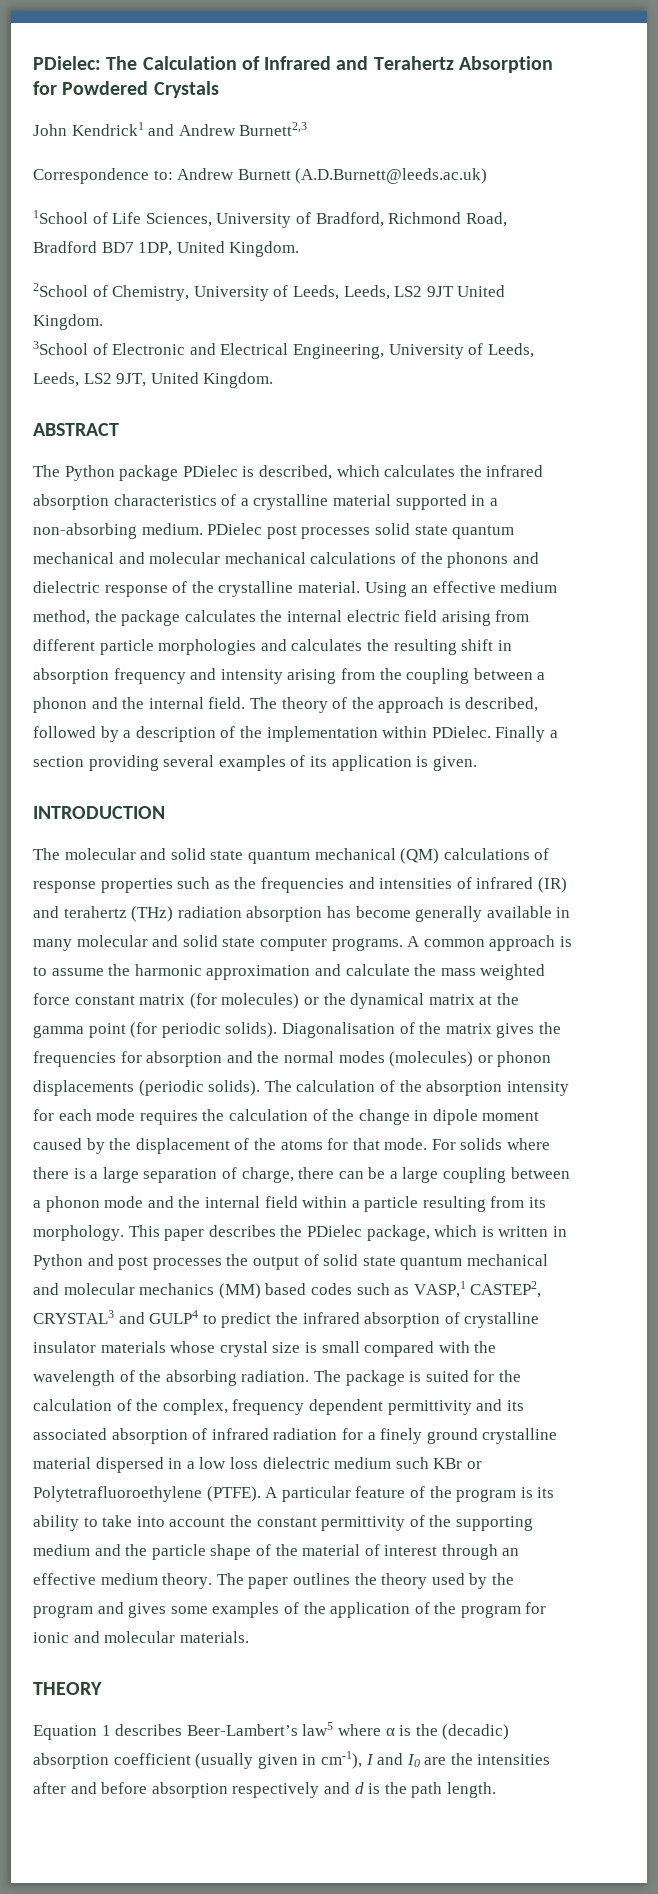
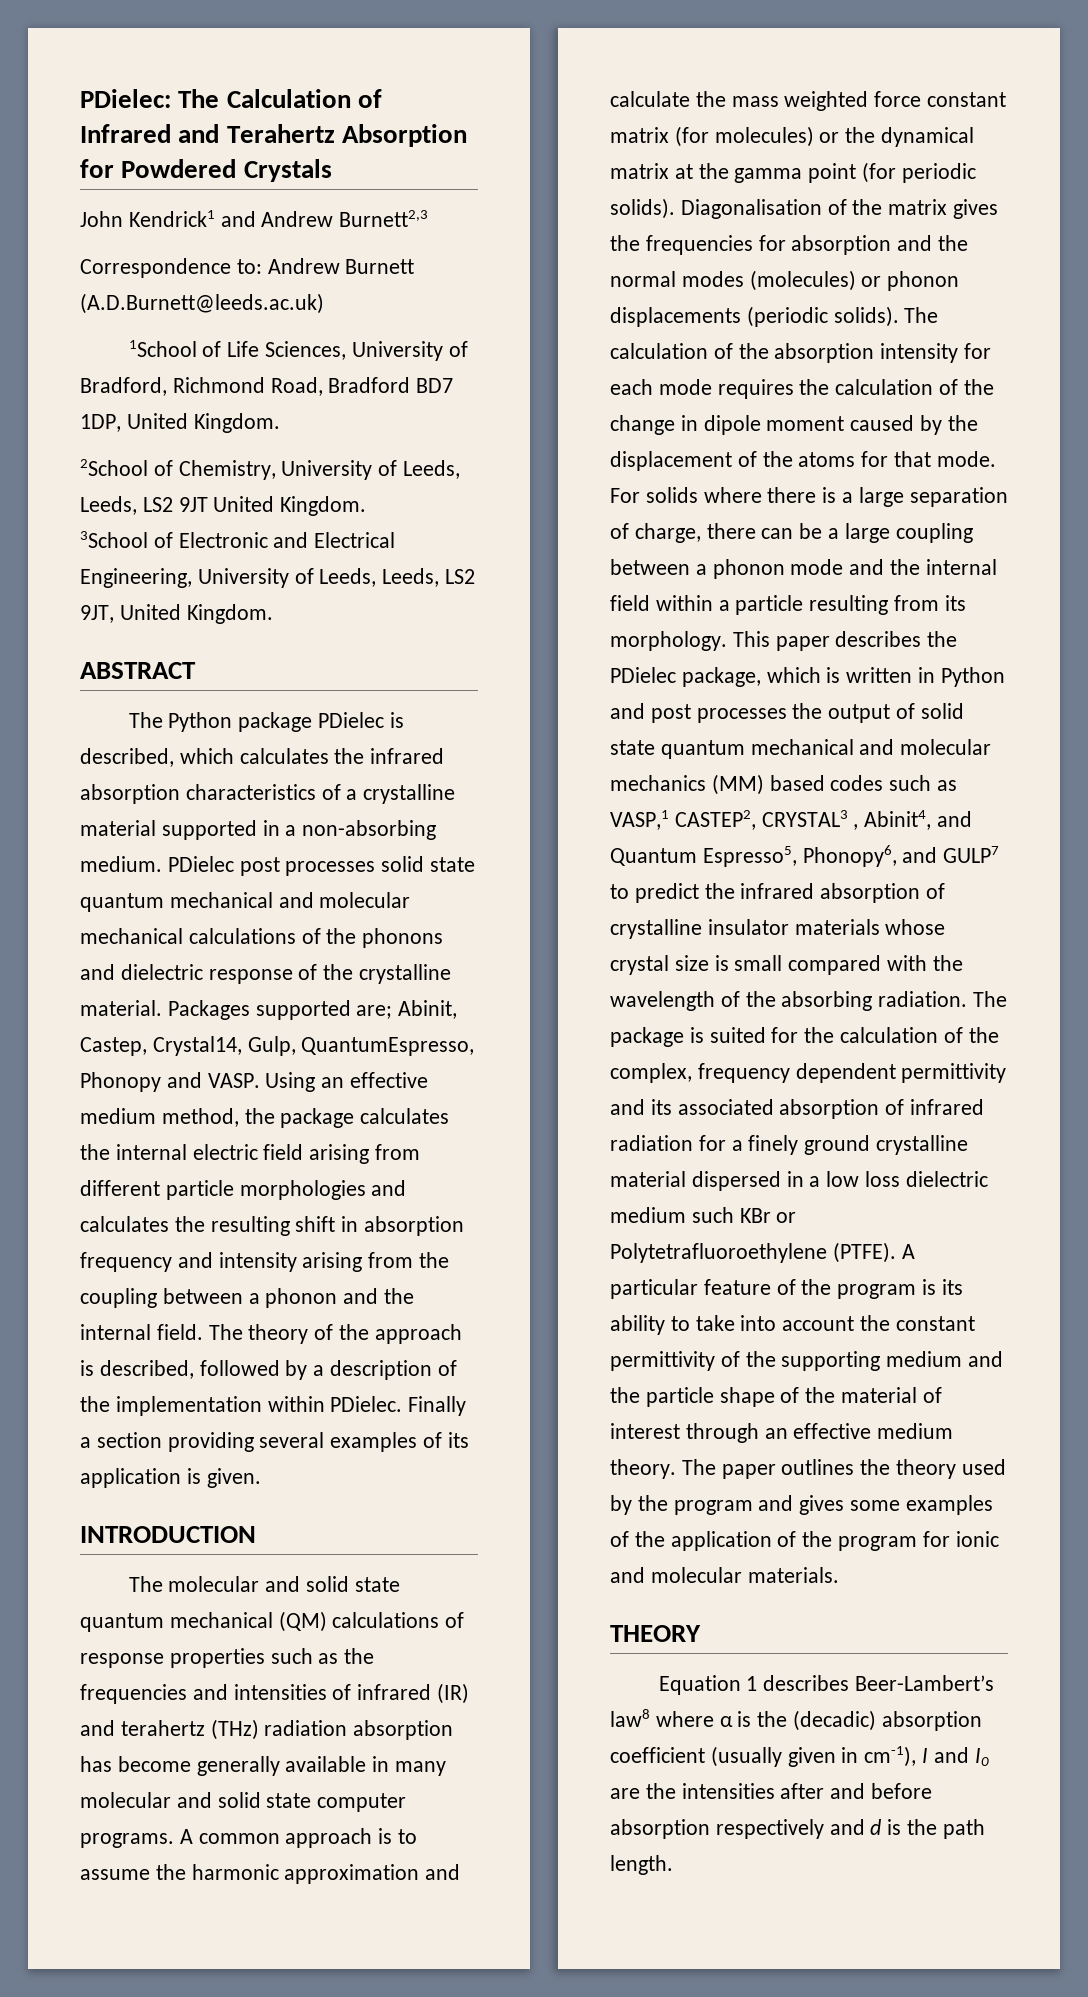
(360, 587) none -> [167,1000,458,1020] [80,1036,475,1056] [80,1072,260,1092] Packages supported are; Abinit, Castep, Crystal14, Gulp, QuantumEspresso, Phonopy and VASP.
[118,1310,199,1324] and GULP4 -> [853,810,973,830] [610,845,1000,867] , Abinit4, and Quantum Espresso5, Phonopy6, and GULP7
[302,1722,334,1736] law5 -> [610,1709,650,1727] law8

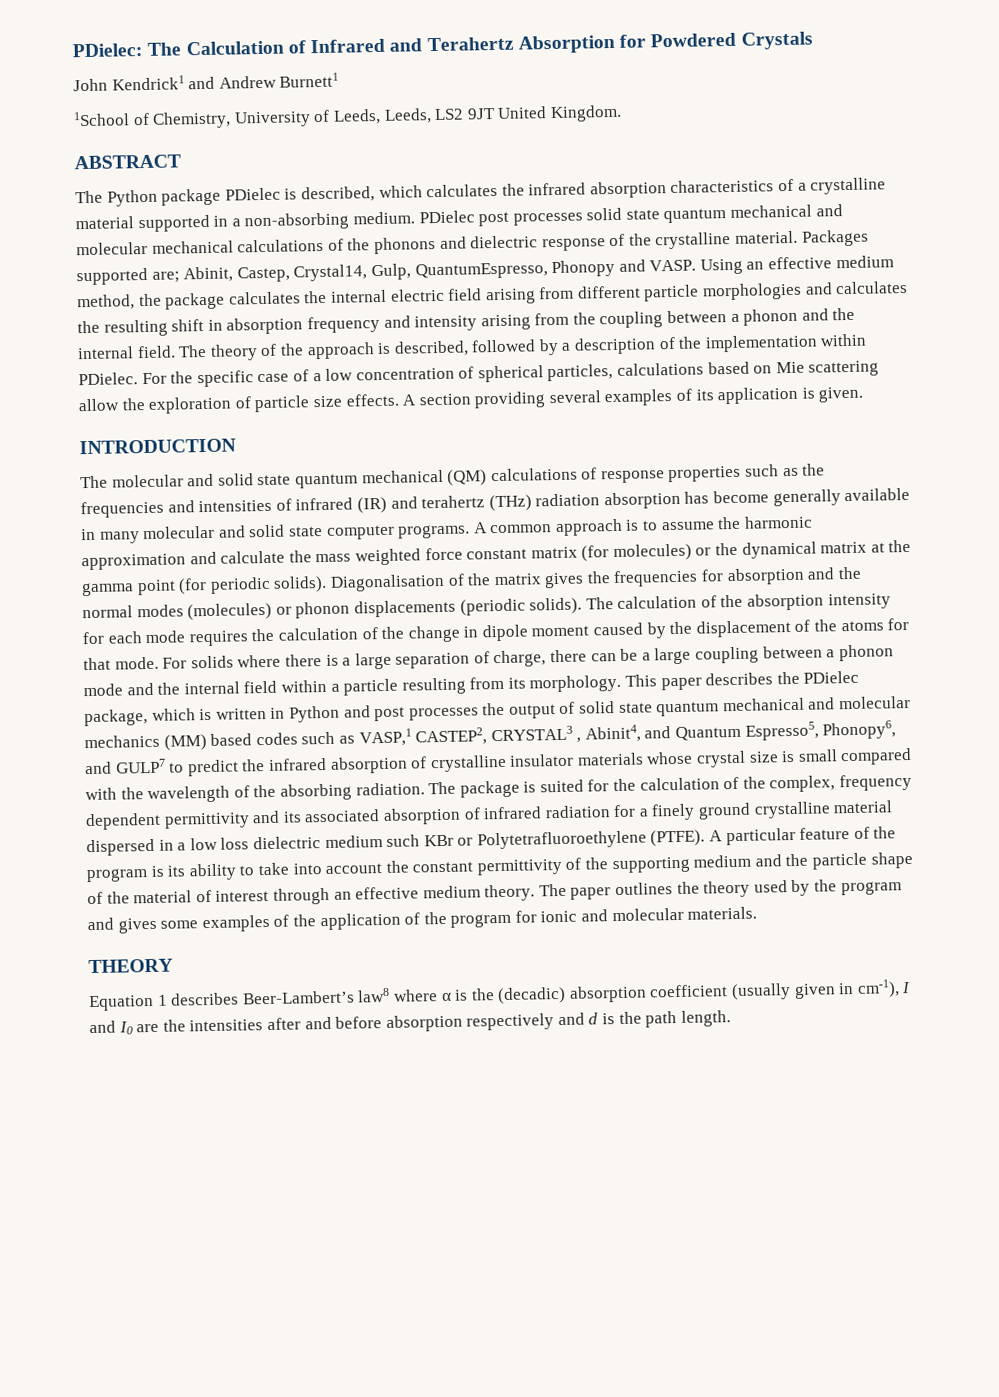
[339,210,429,227] [80,258,415,278] [80,293,324,314] [128,340,468,361] [80,377,454,396] [80,413,280,433] [80,459,148,476] Burnett2,3 // Correspondence to: Andrew Burnett (A.D.Burnett@leeds.ac.uk) // 1School of Life Sciences, University of Bradford, Richmond Road, Bradford BD7 1DP, United Kingdom. // 2School -> [279,72,340,88] [73,111,130,127] Burnett1 // 1School
[80,531,396,548] [80,568,476,588] [80,604,273,624] // 3School of Electronic and Electrical Engineering, University of Leeds, Leeds, LS2 9JT, United Kingdom. -> (622, 113) none
[408,1396,467,1416] [80,1437,91,1448] Finally a -> [141,360,880,388] [78,393,417,414] For the specific case of a low concentration of spherical particles, calculations based on Mie scattering allow the exploration of particle size effects. A

